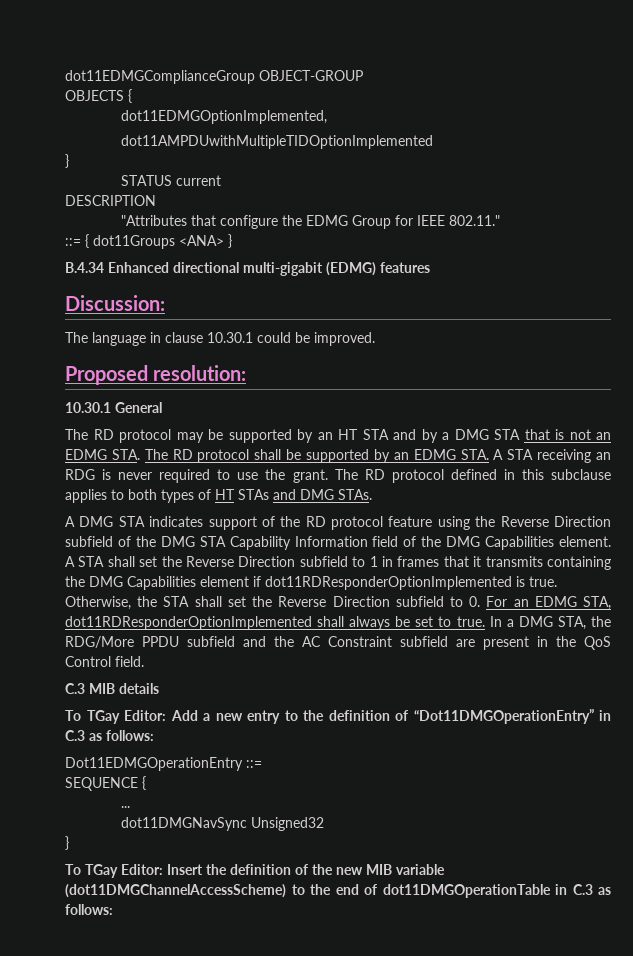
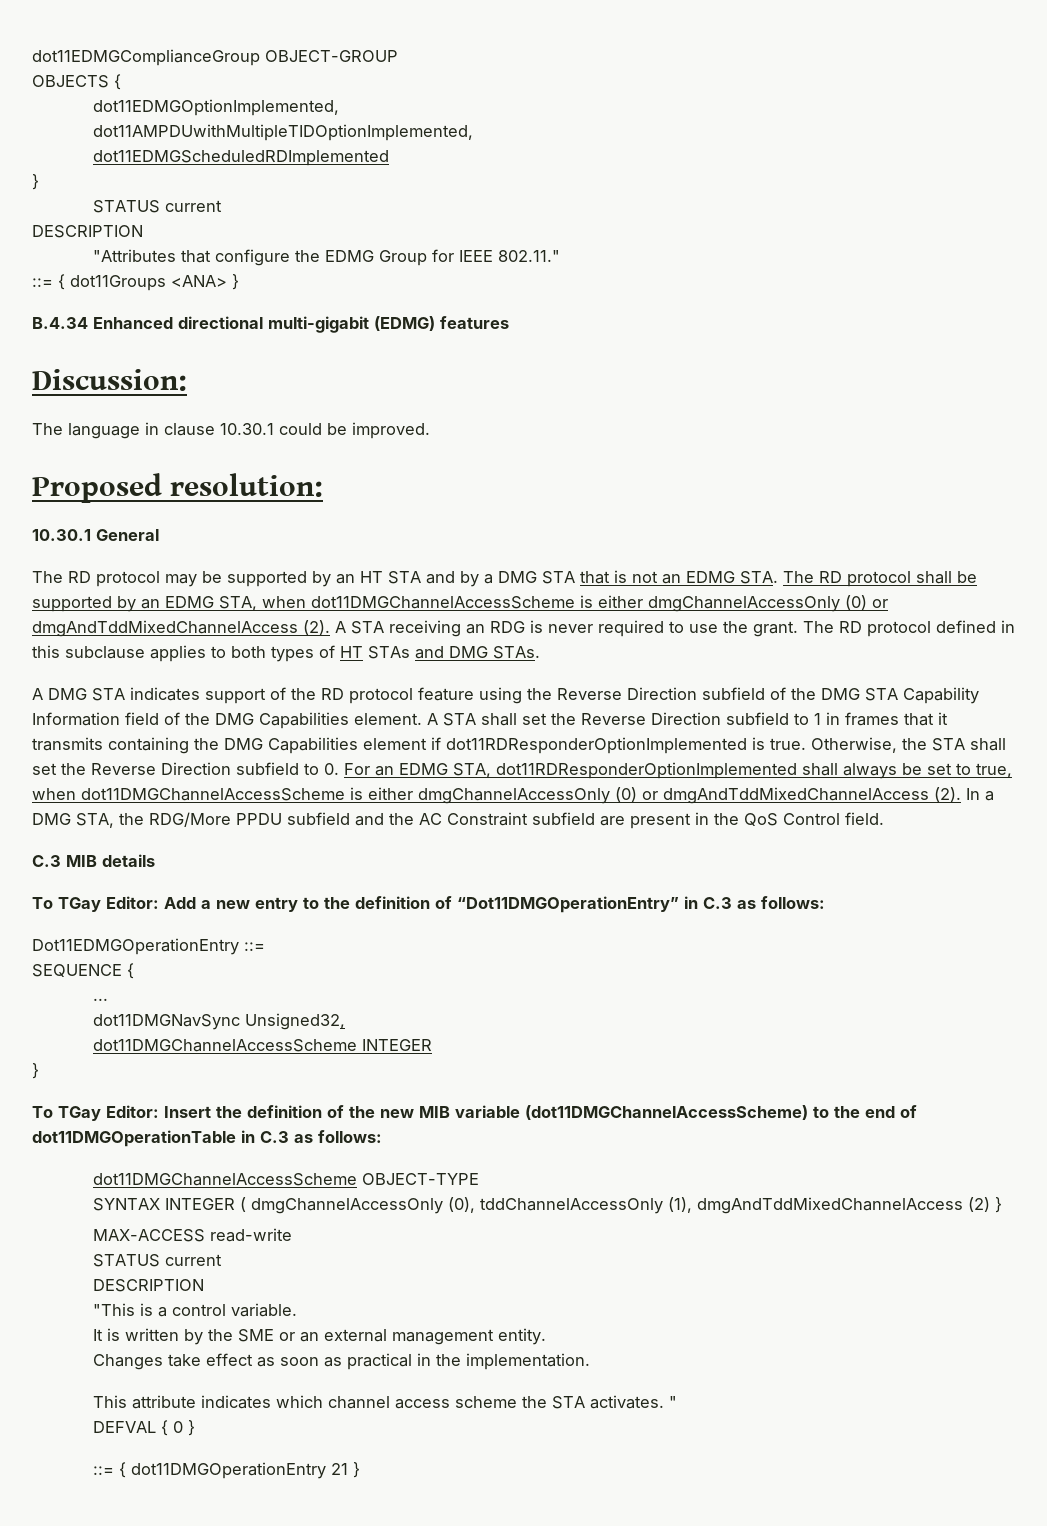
[120,135,433,149] dot11AMPDUwithMultipleTIDOptionImplemented -> [93,124,474,141] [93,150,390,166] dot11AMPDUwithMultipleTIDOptionImplemented, // dot11EDMGScheduledRDImplemented
[460,449,489,460] STA. -> [219,595,888,612] [32,620,330,637] STA, when dot11DMGChannelAccessScheme is either dmgChannelAccessOnly (0) or dmgAndTddMixedChannelAccess (2).
[456,616,485,627] true. -> [976,763,1012,778] [32,787,961,804] true, when dot11DMGChannelAccessScheme is either dmgChannelAccessOnly (0) or dmgAndTddMixedChannelAccess (2).
[250,817,324,831] Unsigned32 -> [245,1013,346,1030] [93,1039,433,1052] Unsigned32, // dot11DMGChannelAccessScheme INTEGER
(113, 909) none -> [93,1173,480,1186] [93,1197,1003,1214] [93,1228,293,1242] [93,1254,223,1267] [93,1279,205,1292] [93,1303,298,1317] [93,1328,547,1345] [93,1353,591,1370] [93,1395,678,1409] [93,1420,196,1436] [93,1462,361,1479] // dot11DMGChannelAccessScheme OBJECT-TYPE // SYNTAX INTEGER ( dmgChannelAccessOnly (0), tddChannelAccessOnly (1), dmgAndTddMixedChannelAccess (2) } // MAX-ACCESS read-write // STATUS current // DESCRIPTION // "This is a control variable. // It is written by the SME or an external management entity. // Changes take effect as soon as practical in the implementation. // This attribute indicates which channel access scheme the STA activates. " // DEFVAL { 0 } // ::= { dot11DMGOperationEntry 21 }

